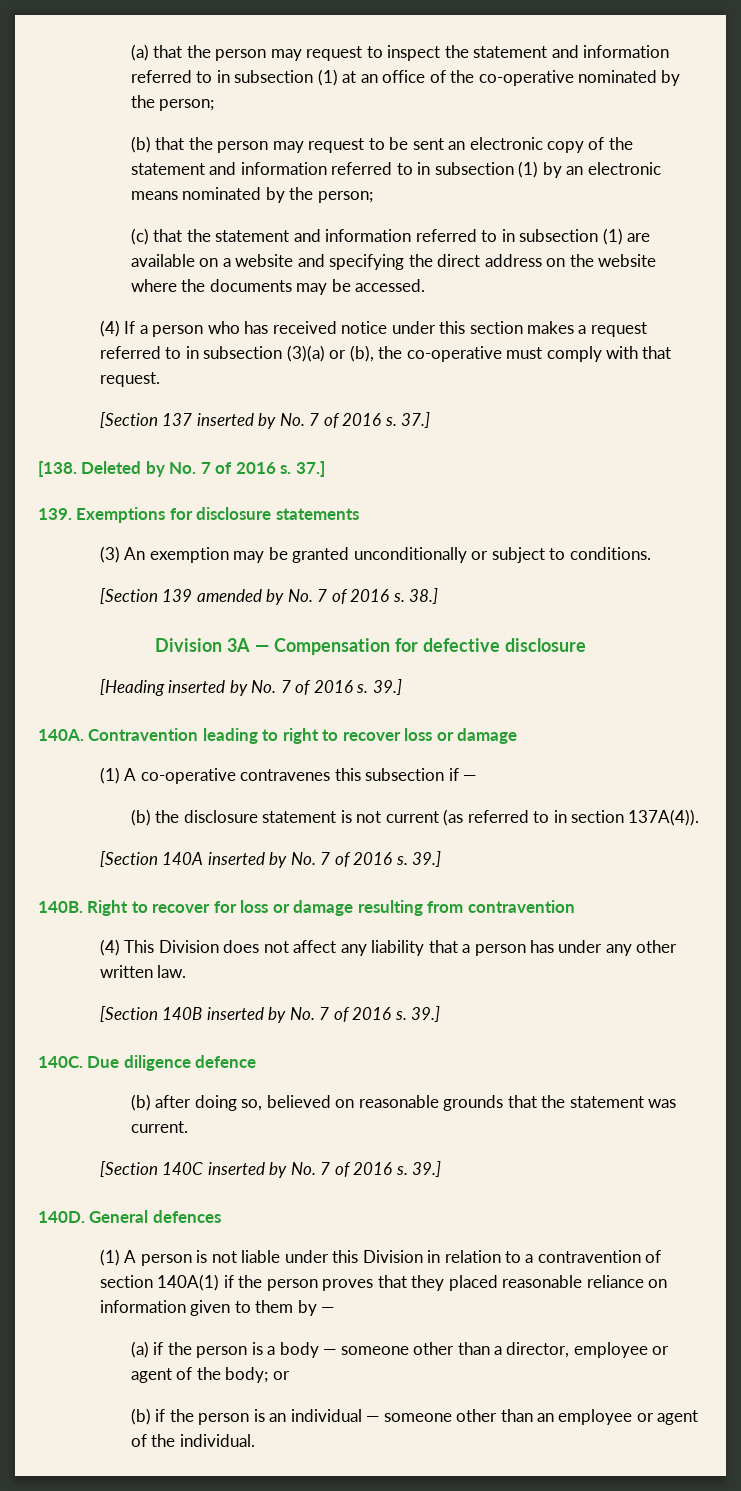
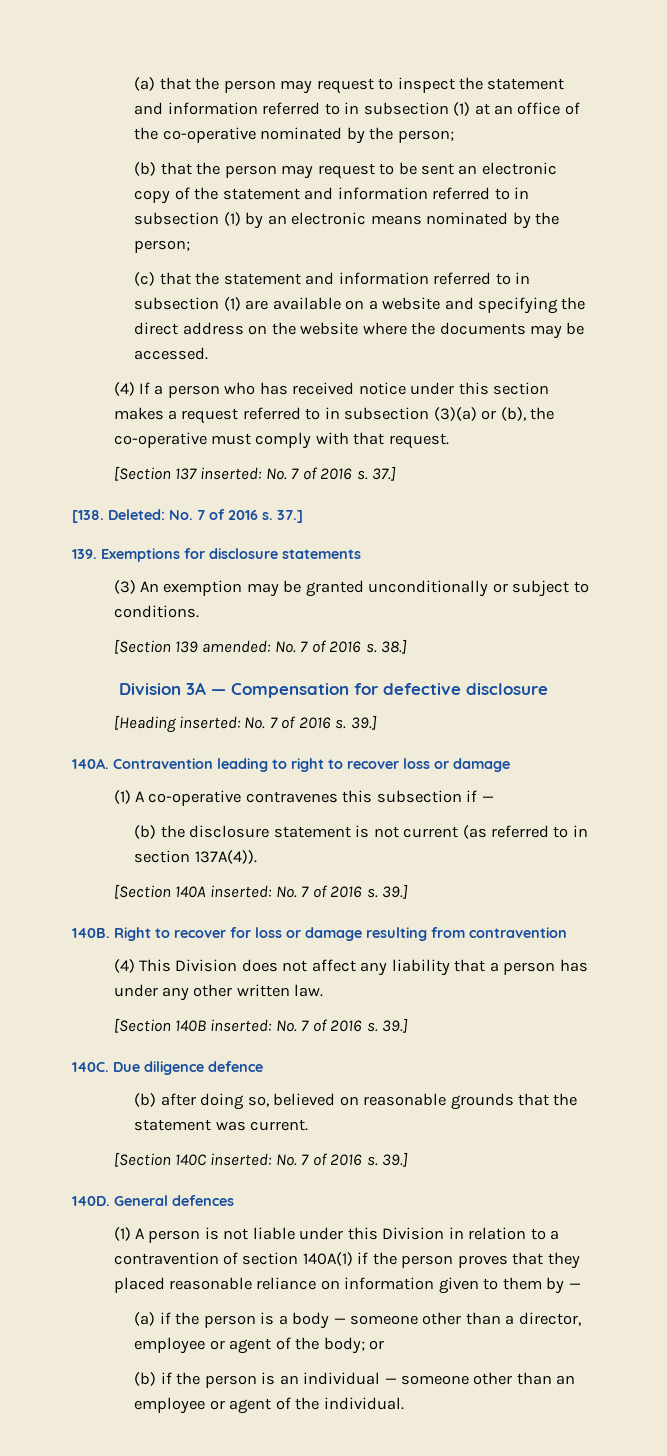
[196,413,277,429] inserted by -> [200,467,263,480] inserted:
[81,461,165,477] Deleted by -> [108,509,165,520] Deleted:
[196,589,285,605] amended by -> [202,640,272,653] amended:
[168,680,248,696] inserted by -> [179,716,242,729] inserted:
[207,852,288,868] inserted by -> [210,885,273,898] inserted:
[206,1007,287,1023] inserted by -> [210,1019,273,1032] inserted:
[207,1162,288,1178] inserted by -> [210,1153,273,1166] inserted:

